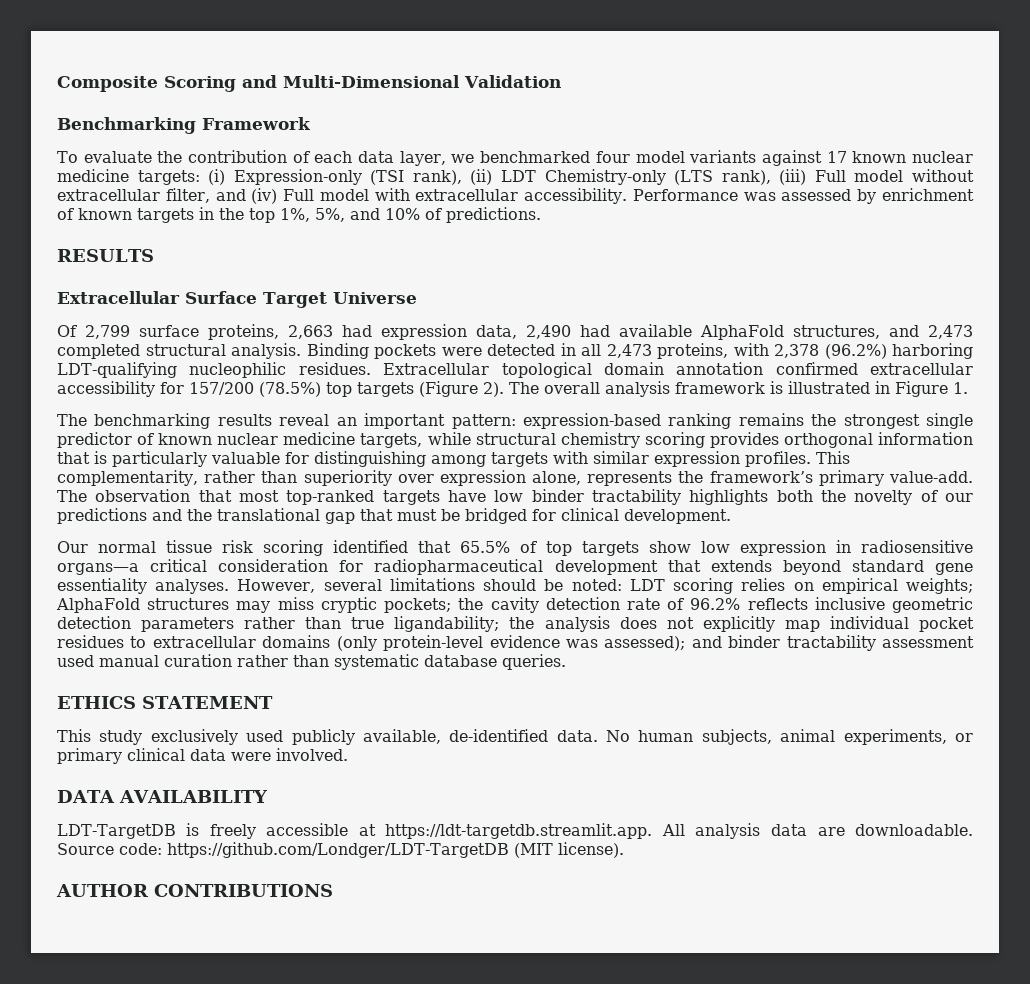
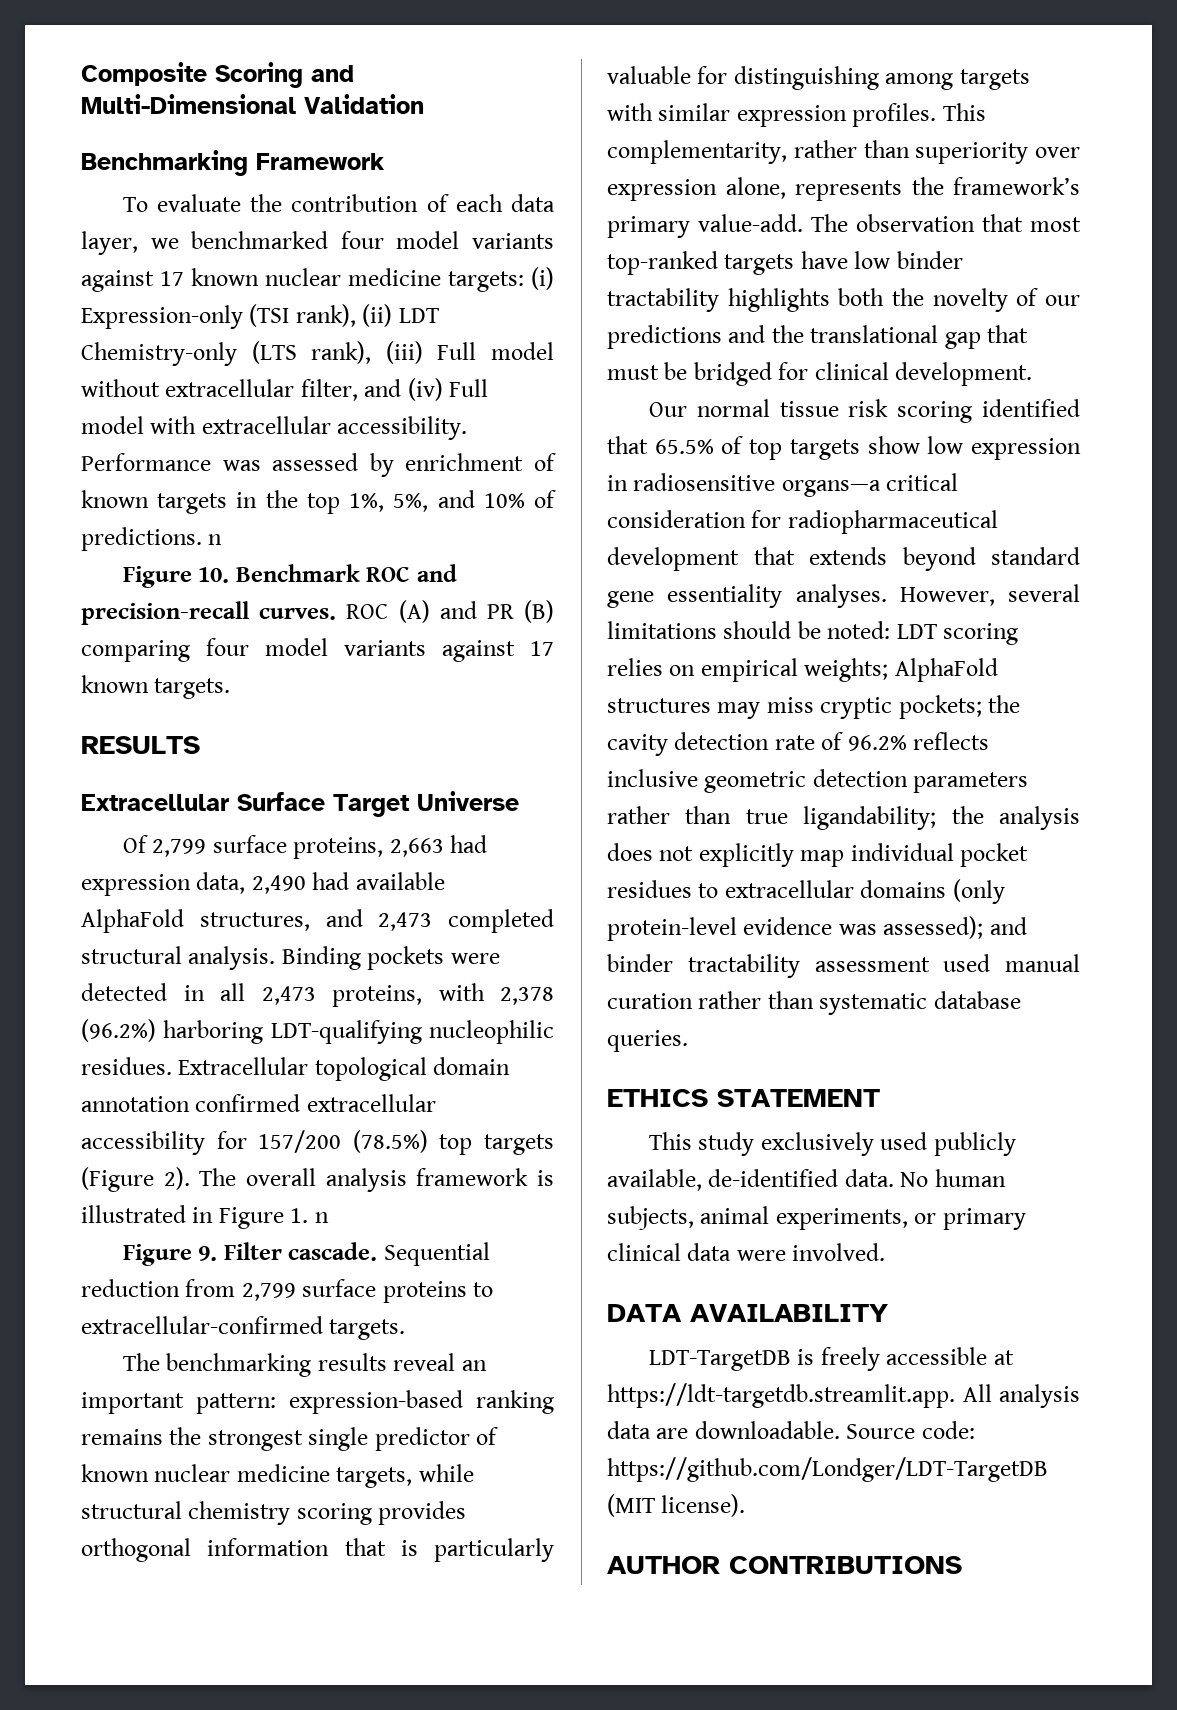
(541, 215) none -> [208,534,223,545] [122,564,457,588] [81,600,554,625] [81,638,554,662] [81,675,231,699] n // Figure 10. Benchmark ROC and precision-recall curves. ROC (A) and PR (B) comparing four model variants against 17 known targets.
(968, 388) none -> [314,1212,329,1223] [122,1242,490,1266] [81,1279,494,1303] [81,1316,406,1340] n // Figure 9. Filter cascade. Sequential reduction from 2,799 surface proteins to extracellular-confirmed targets.

